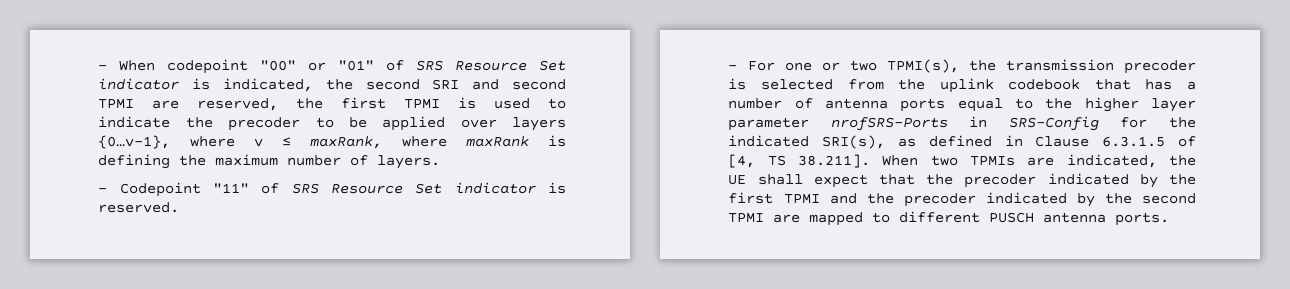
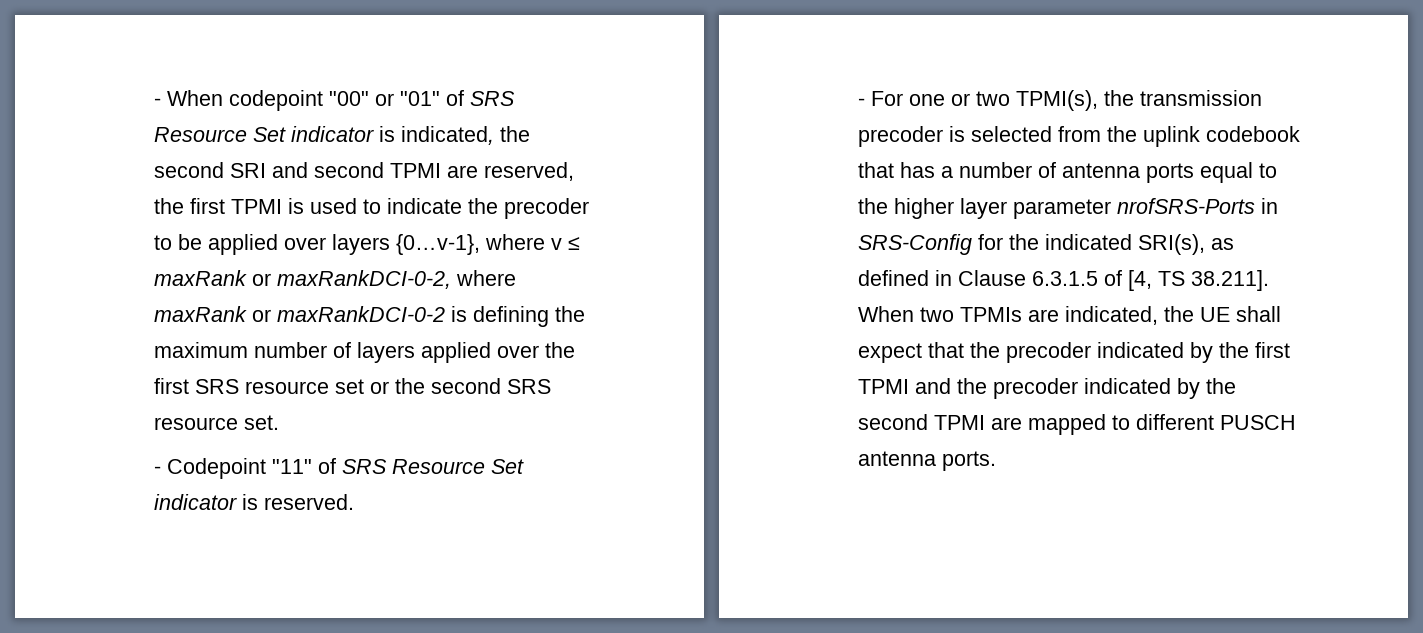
[310,136,529,149] maxRank, where maxRank -> [153,270,516,289] [153,306,445,322] maxRank or maxRankDCI-0-2, where maxRank or maxRankDCI-0-2
[377,155,441,169] layers. -> [356,342,575,363] [153,378,551,394] [153,415,279,430] layers applied over the first SRS resource set or the second SRS resource set.

